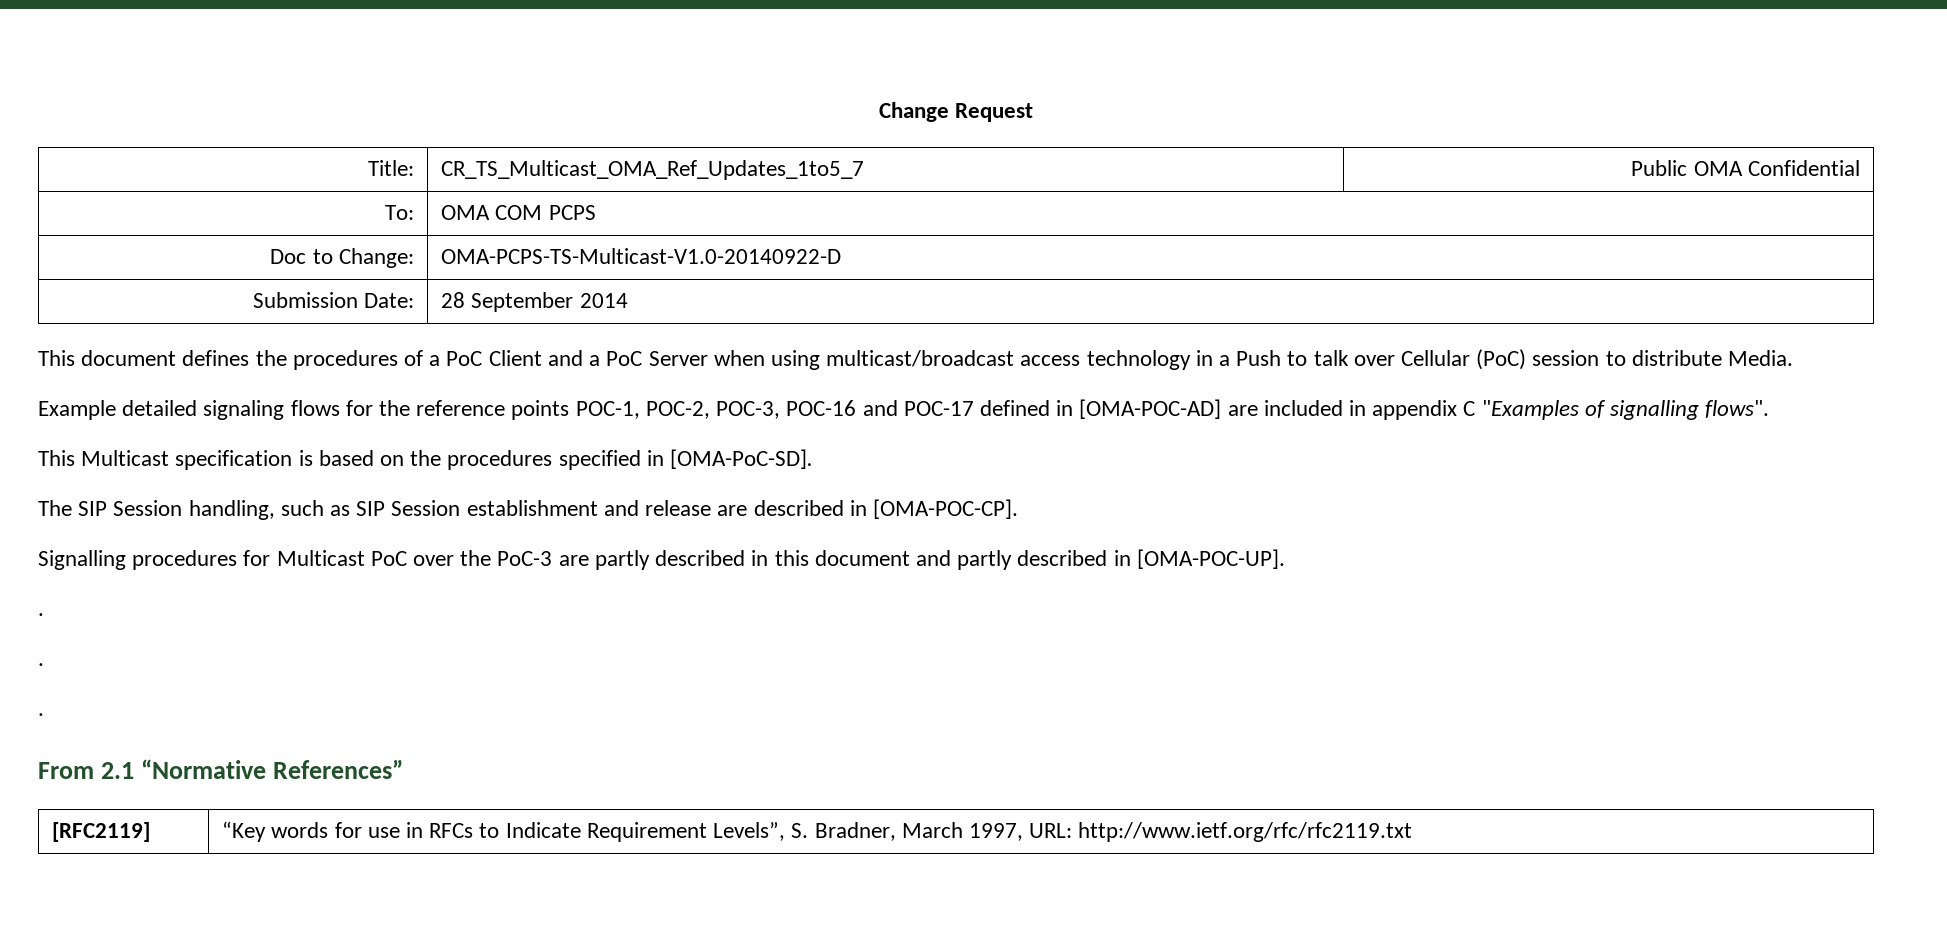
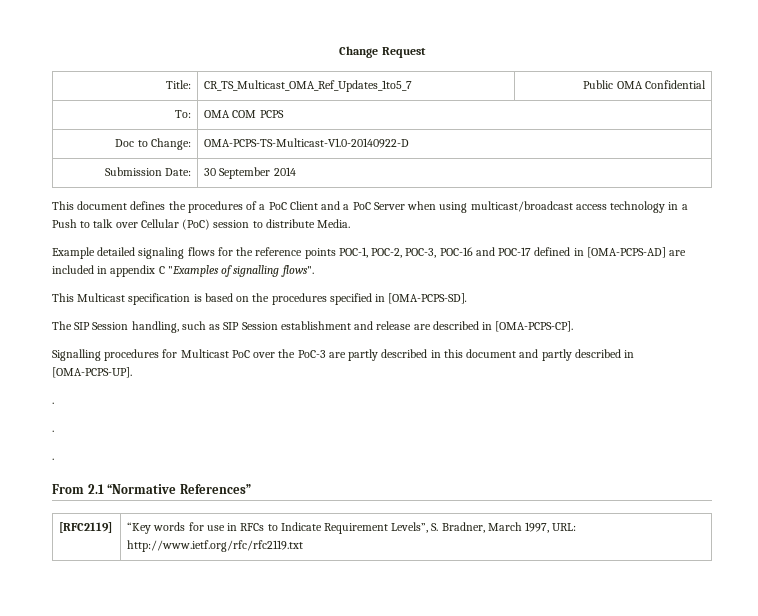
[441,292,466,308] 28 -> [204,168,217,176] 30
[1079,399,1222,419] [OMA-POC-AD] -> [586,247,666,258] [OMA-PCPS-AD]
[670,449,814,469] [OMA-PoC-SD]. -> [388,293,468,304] [OMA-PCPS-SD].
[872,499,1018,519] [OMA-POC-CP]. -> [495,321,574,332] [OMA-PCPS-CP].
[1136,549,1285,569] [OMA-POC-UP]. -> [52,367,132,378] [OMA-PCPS-UP].

